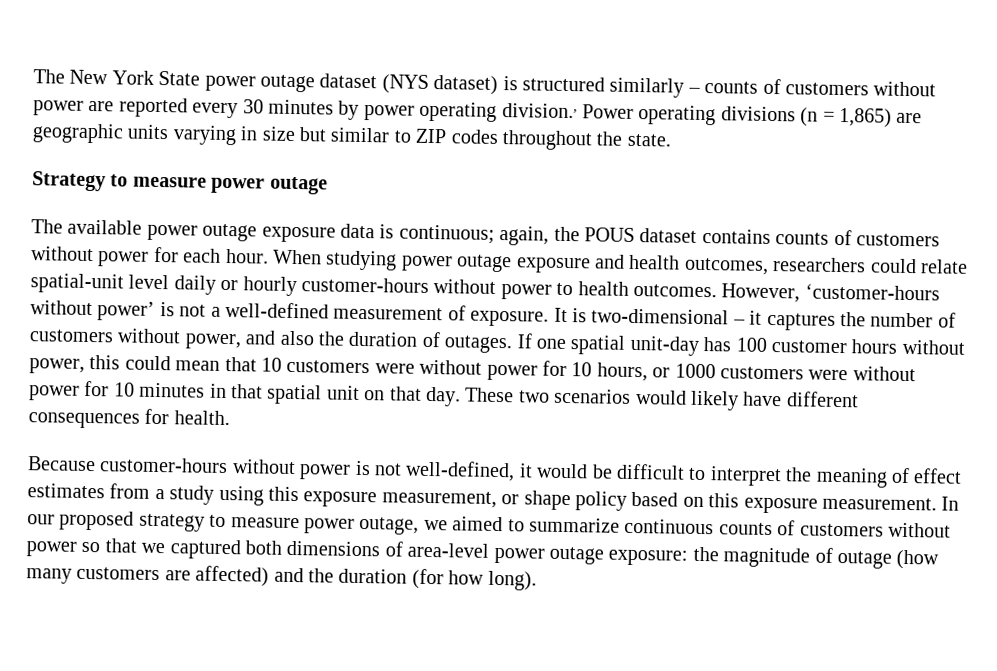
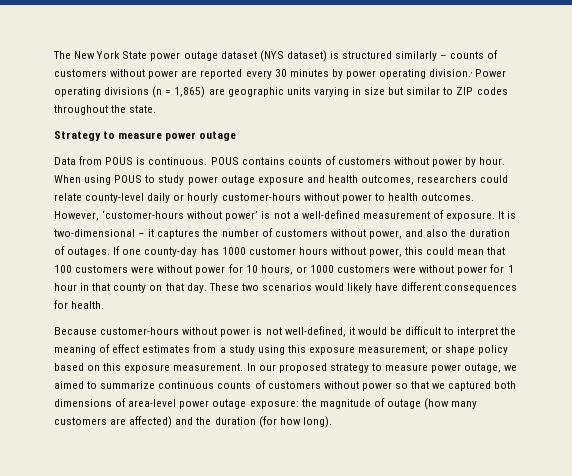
[31,219,698,246] The available power outage exposure data is continuous; again, the POUS dataset -> [54,156,239,165] Data from POUS is continuous. POUS
[153,246,398,271] for each hour. When studying -> [465,157,506,167] [54,175,185,185] by hour. When using POUS to study
[30,273,170,294] spatial-unit level -> [85,193,145,203] county-level
[570,335,767,356] spatial unit-day has 100 -> [144,247,246,257] county-day has 1000
[261,357,282,372] 10 -> [54,265,72,273] 100
[113,382,360,405] 10 minutes in that spatial unit -> [507,265,514,273] [54,283,147,293] 1 hour in that county

